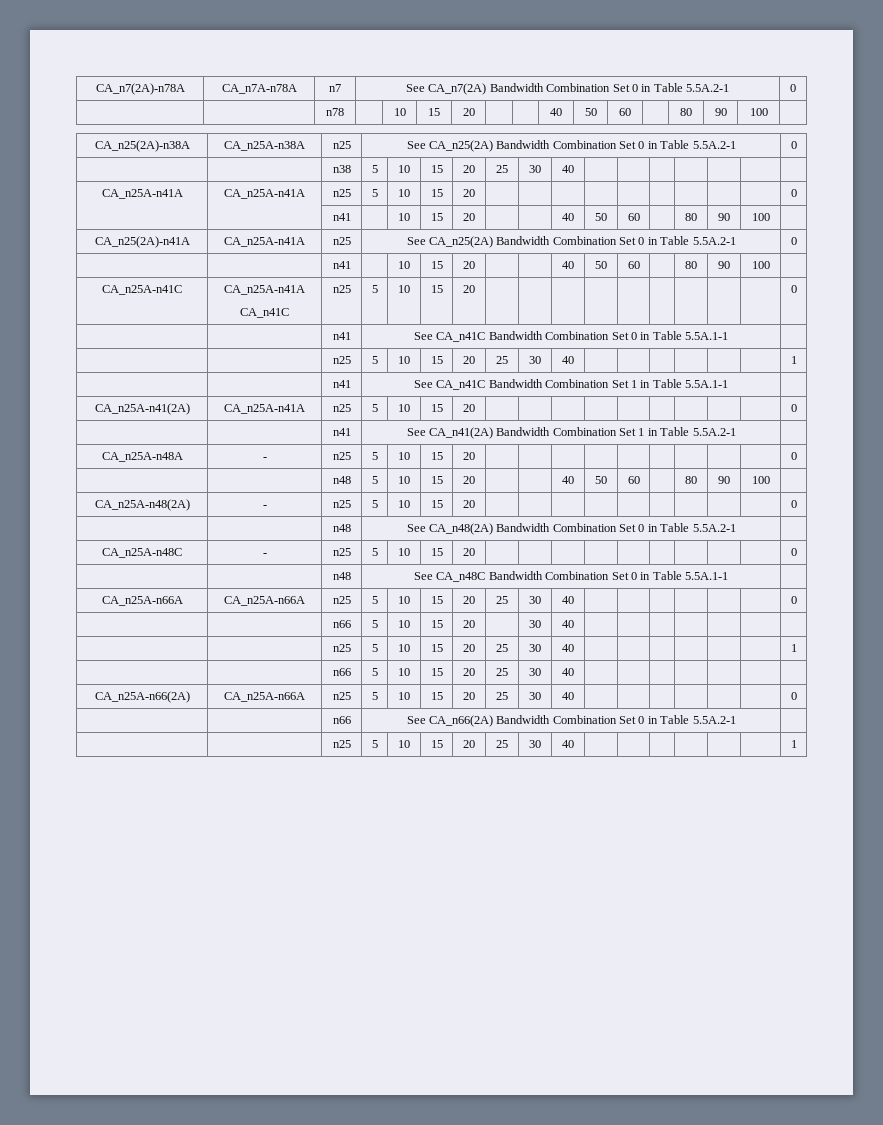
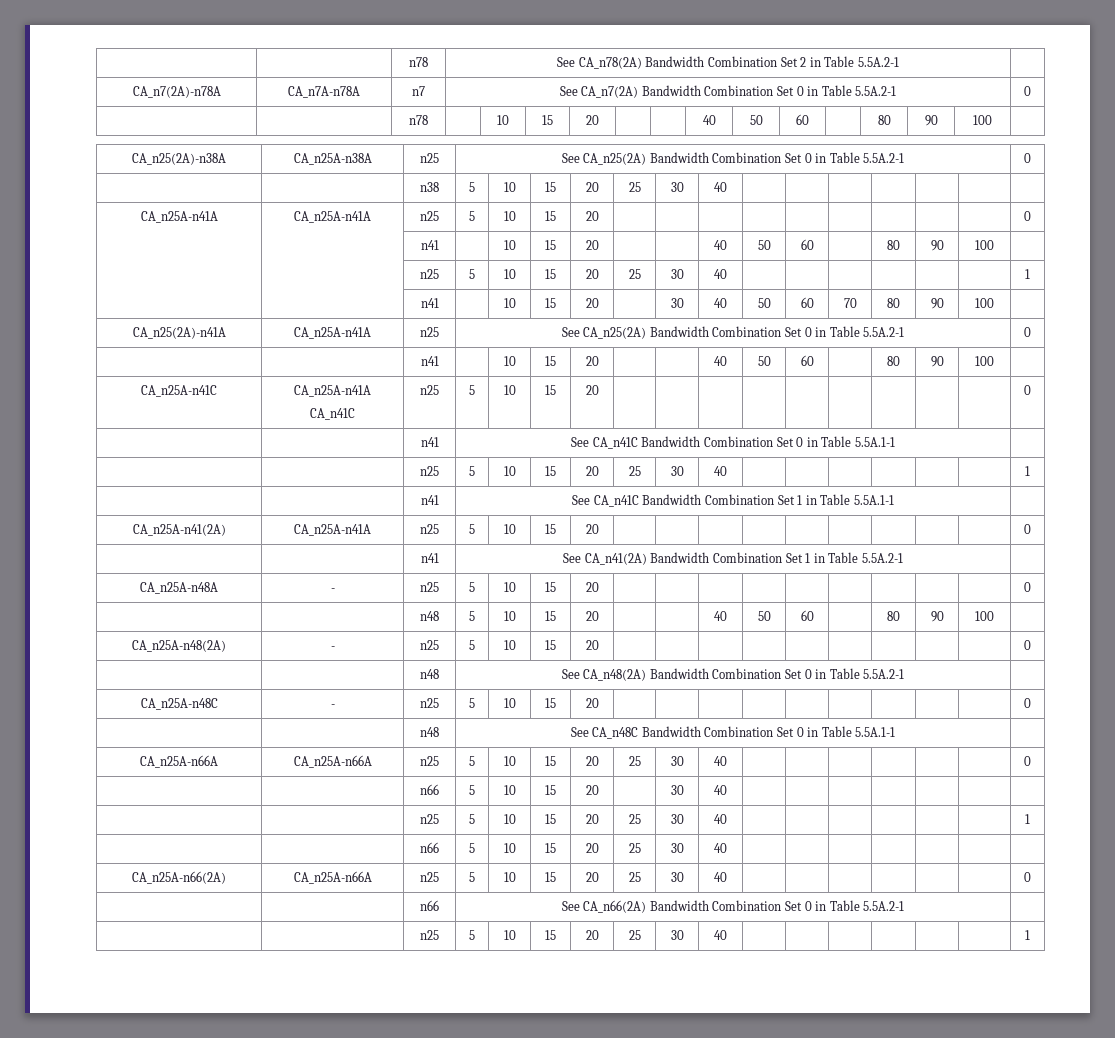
(95, 89) none -> [409,57,428,67] [557,56,899,69] | | n78 | See CA_n78(2A) Bandwidth Combination Set 2 in Table 5.5A.2-1 | //
(770, 217) none -> [420,269,439,279] [469,269,475,279] [503,269,516,279] [545,269,556,279] [585,269,599,279] [628,269,641,279] [670,269,684,279] [714,269,727,279] [1025,269,1030,279] [420,298,439,308] [503,298,516,308] [545,298,556,308] [585,298,599,308] [670,298,684,308] [714,298,727,308] [757,298,771,308] [800,297,814,308] [843,298,857,308] [887,298,900,308] [930,298,944,309] [975,298,994,308] // | | n25 | 5 | 10 | 15 | 20 | 25 | 30 | 40 | | | | | | | 1 // | | n41 | | 10 | 15 | 20 | | 30 | 40 | 50 | 60 | 70 | 80 | 90 | 100 |

